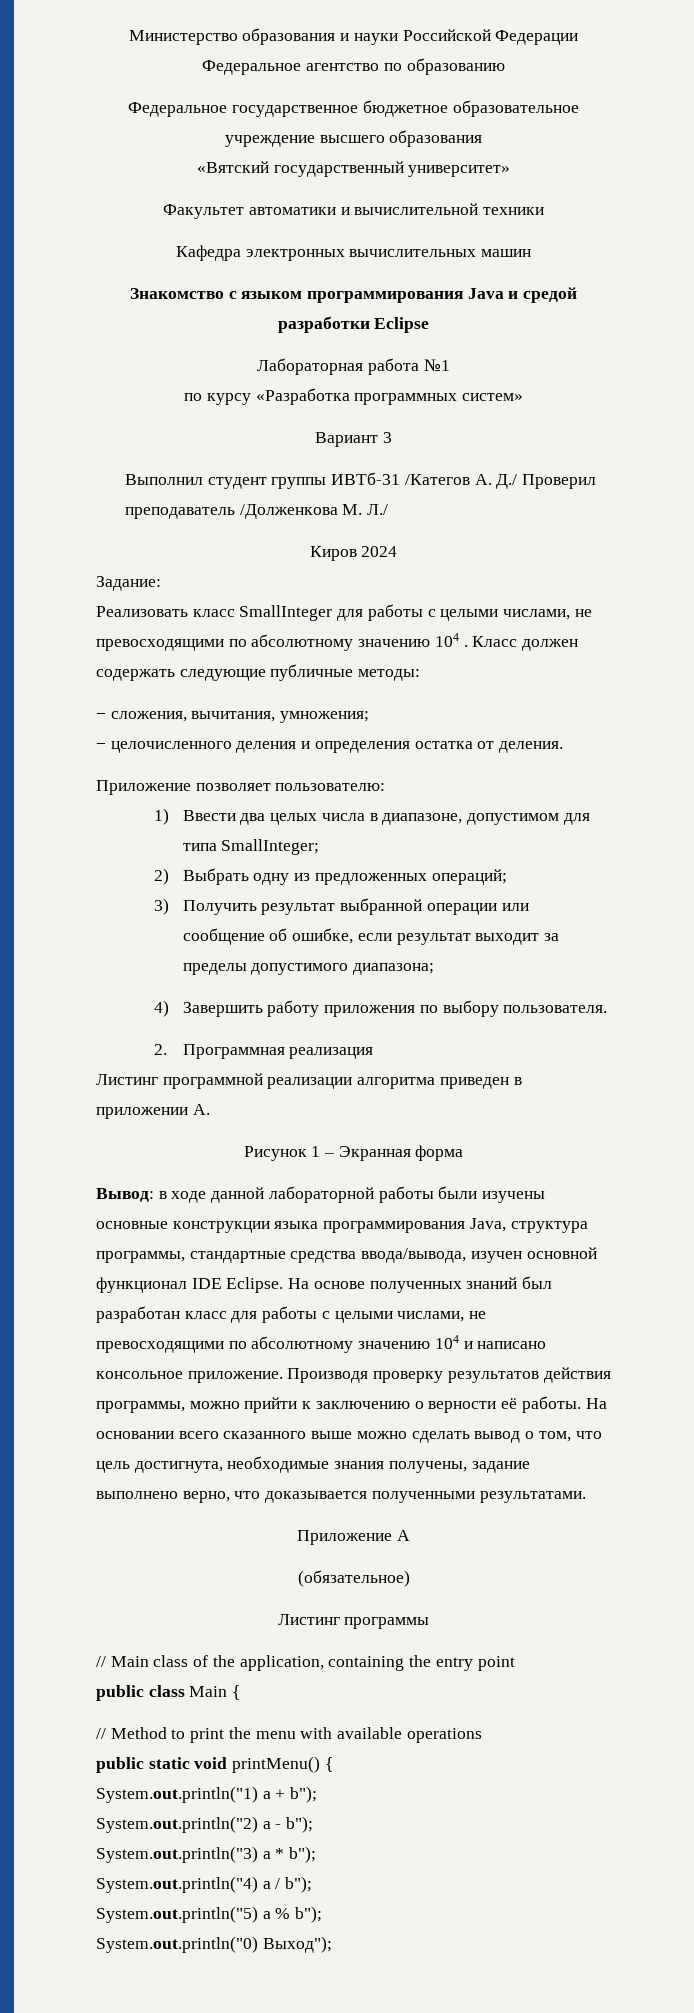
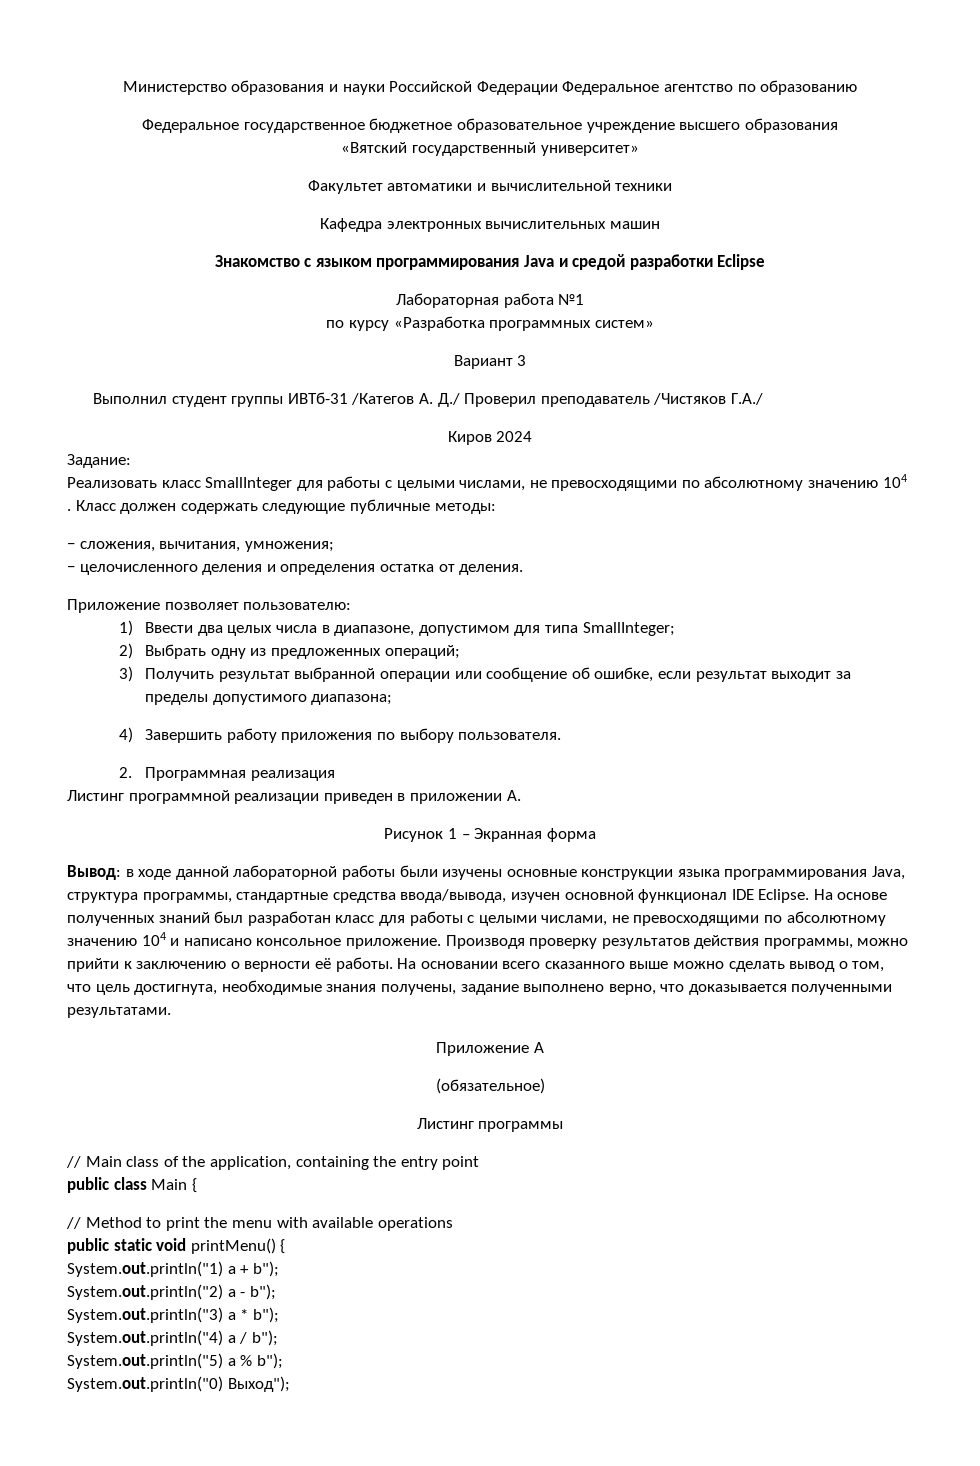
[239,504,389,519] /Долженкова М. Л./ -> [653,393,763,405] /Чистяков Г.А./
[357,1077,436,1089] алгоритма -> (320, 798) none

